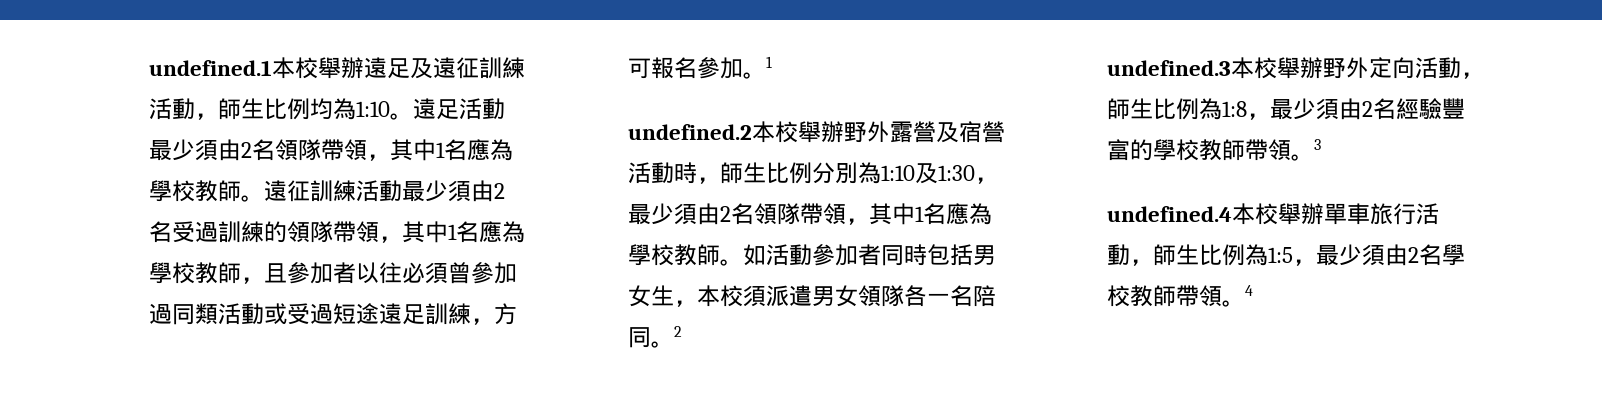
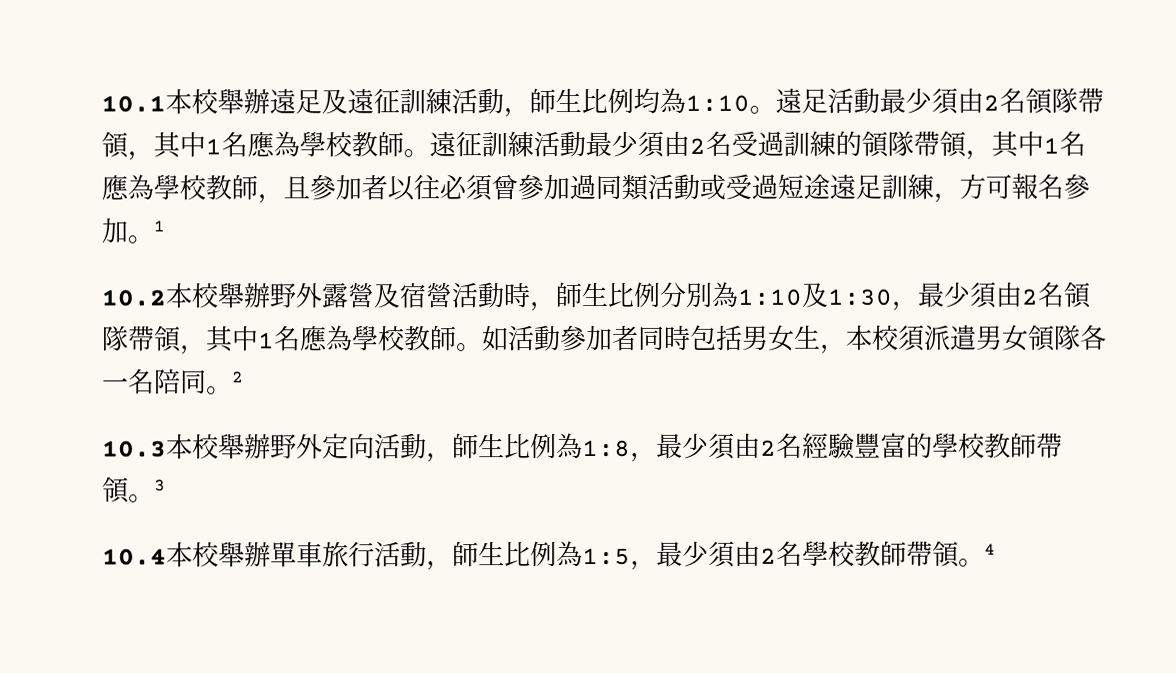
[149,60,273,76] undefined.1 -> [100,95,166,113] 10.1
[628,124,753,140] undefined.2 -> [100,289,166,307] 10.2
[1107,60,1232,76] undefined.3 -> [101,440,167,458] 10.3
[1107,206,1233,222] undefined.4 -> [101,548,167,566] 10.4

